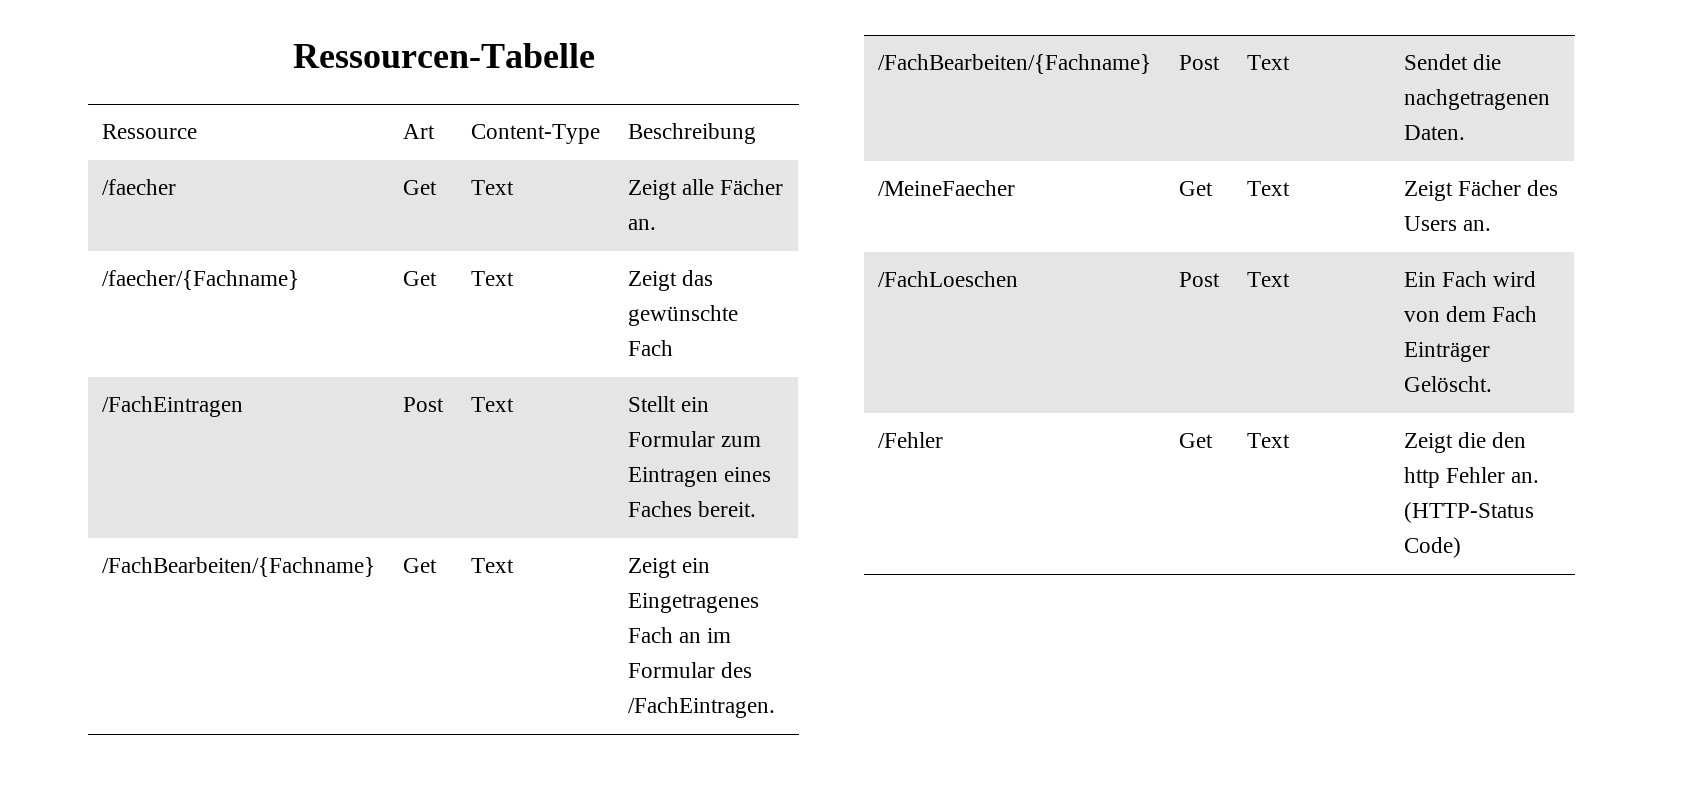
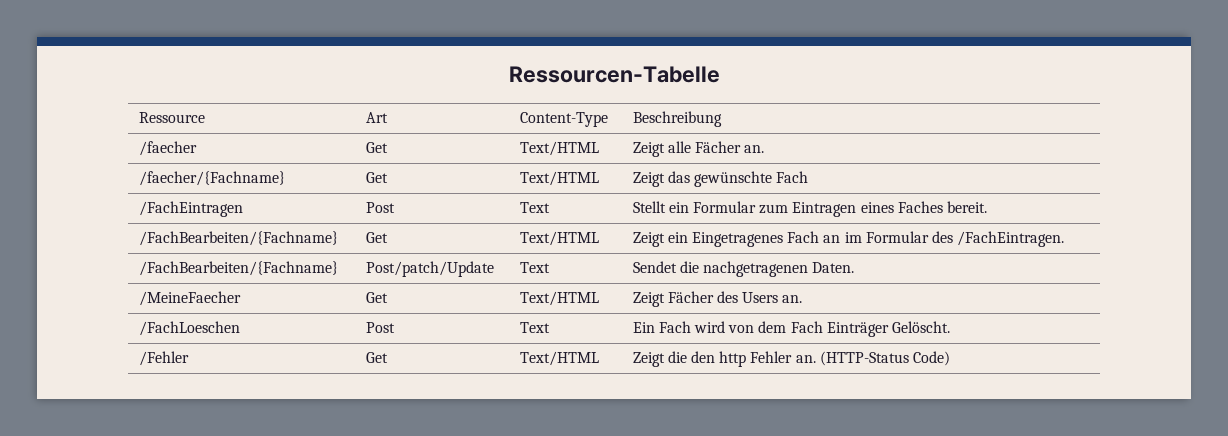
[470,180,514,195] Text -> [519,141,599,156] Text/HTML
[470,271,514,286] Text -> [519,171,599,186] Text/HTML
[470,558,514,573] Text -> [519,231,599,246] Text/HTML
[1178,55,1220,70] Post -> [365,261,494,277] Post/patch/Update
[1246,181,1290,196] Text -> [519,291,599,306] Text/HTML
[1246,433,1290,448] Text -> [519,351,599,366] Text/HTML

